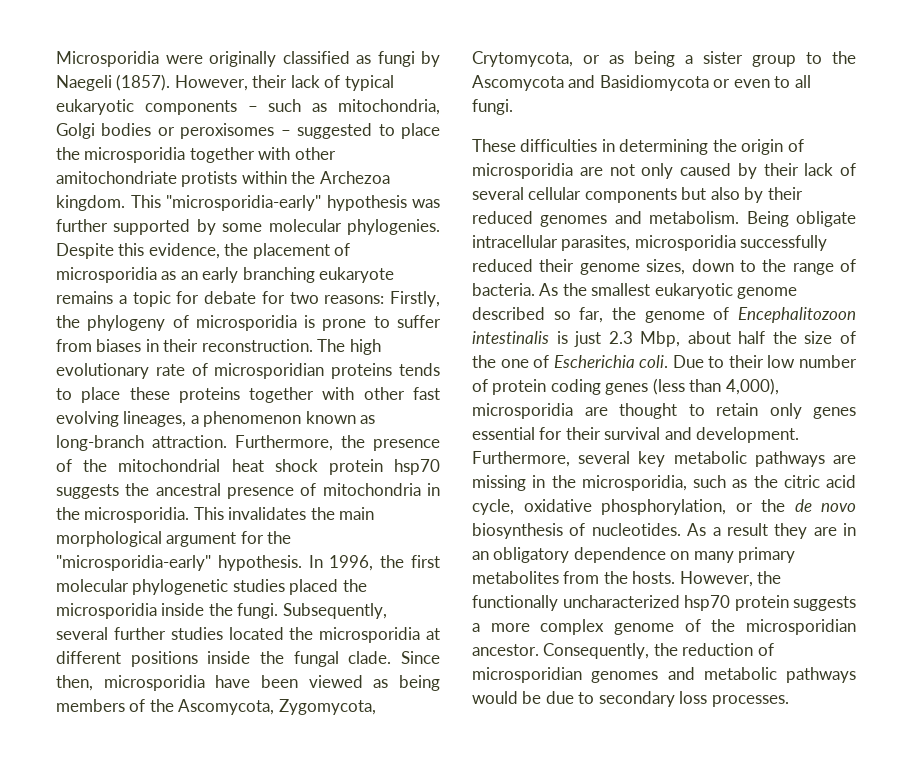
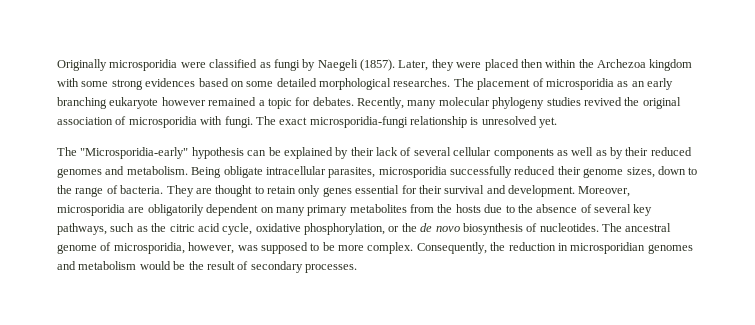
[56,51,276,67] Microsporidia were originally -> [57,59,206,71] Originally microsporidia were
[174,75,394,91] [56,99,441,115] [56,123,440,139] [56,147,336,163] [56,171,390,187] [56,195,440,211] [56,219,440,235] [56,243,249,259] However, their lack of typical eukaryotic components – such as mitochondria, Golgi bodies or peroxisomes – suggested to place the microsporidia together with other amitochondriate protists within the Archezoa kingdom. This "microsporidia-early" hypothesis was further supported by some molecular phylogenies. Despite this evidence, the -> [398,59,693,71] [57,78,474,90] Later, they were placed then within the Archezoa kingdom with some strong evidences based on some detailed morphological researches. The
[56,291,113,304] remains -> [161,97,257,106] however remained
[204,291,440,307] [56,315,441,331] [56,339,381,355] [56,363,441,379] [56,387,440,403] [56,411,376,427] [56,435,440,451] [56,459,440,475] [56,483,440,499] [56,507,375,523] [56,531,292,547] [56,555,441,571] [56,579,367,595] [56,603,387,619] [56,627,440,643] [56,651,440,667] [56,675,440,691] [56,699,376,715] [472,51,856,67] [472,75,811,91] [472,99,513,115] [472,139,804,155] [472,163,731,179] debate for two reasons: Firstly, the phylogeny of microsporidia is prone to suffer from biases in their reconstruction. The high evolutionary rate of microsporidian proteins tends to place these proteins together with other fast evolving lineages, a phenomenon known as long-branch attraction. Furthermore, the presence of the mitochondrial heat shock protein hsp70 suggests the ancestral presence of mitochondria in the microsporidia. This invalidates the main morphological argument for the "microsporidia-early" hypothesis. In 1996, the first molecular phylogenetic studies placed the microsporidia inside the fungi. Subsequently, several further studies located the microsporidia at different positions inside the fungal clade. Since then, microsporidia have been viewed as being members of the Ascomycota, Zygomycota, Crytomycota, or as being a sister group to the Ascomycota and Basidiomycota or even to all fungi. // These difficulties in determining the origin of microsporidia are not only caused -> [312,97,681,109] [57,116,558,128] [57,147,333,159] debates. Recently, many molecular phylogeny studies revived the original association of microsporidia with fungi. The exact microsporidia-fungi relationship is unresolved yet. // The "Microsporidia-early" hypothesis can be explained
[681,187,740,200] but also -> [556,147,607,156] as well as
[539,283,798,299] [472,307,856,323] [472,331,856,347] [472,355,857,368] [472,378,779,395] [472,403,573,419] As the smallest eukaryotic genome described so far, the genome of Encephalitozoon intestinalis is just 2.3 Mbp, about half the size of the one of Escherichia coli. Due to their low number of protein coding genes (less than 4,000), microsporidia -> [166,185,194,197] They
[472,451,856,467] [472,475,687,491] Furthermore, several key metabolic pathways are missing in the microsporidia, -> [578,186,631,197] [57,204,653,216] [57,223,107,235] Moreover, microsporidia are obligatorily dependent on many primary metabolites from the hosts due to the absence of several key pathways,
[687,523,856,539] [472,547,796,563] [472,571,782,587] [472,595,856,611] [472,619,856,635] [472,644,539,656] As a result they are in an obligatory dependence on many primary metabolites from the hosts. However, the functionally uncharacterized hsp70 protein suggests a more complex genome of the microsporidian ancestor. -> [602,223,672,232] [57,242,414,254] The ancestral genome of microsporidia, however, was supposed to be more complex.
[757,643,774,656] of -> [557,243,568,251] in
[703,667,856,683] [472,691,708,707] metabolic pathways would be due to secondary loss -> [78,261,303,273] metabolism would be the result of secondary

